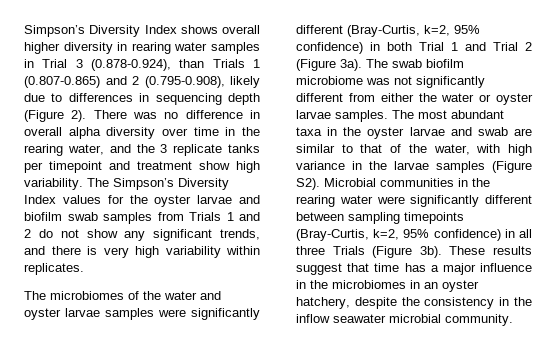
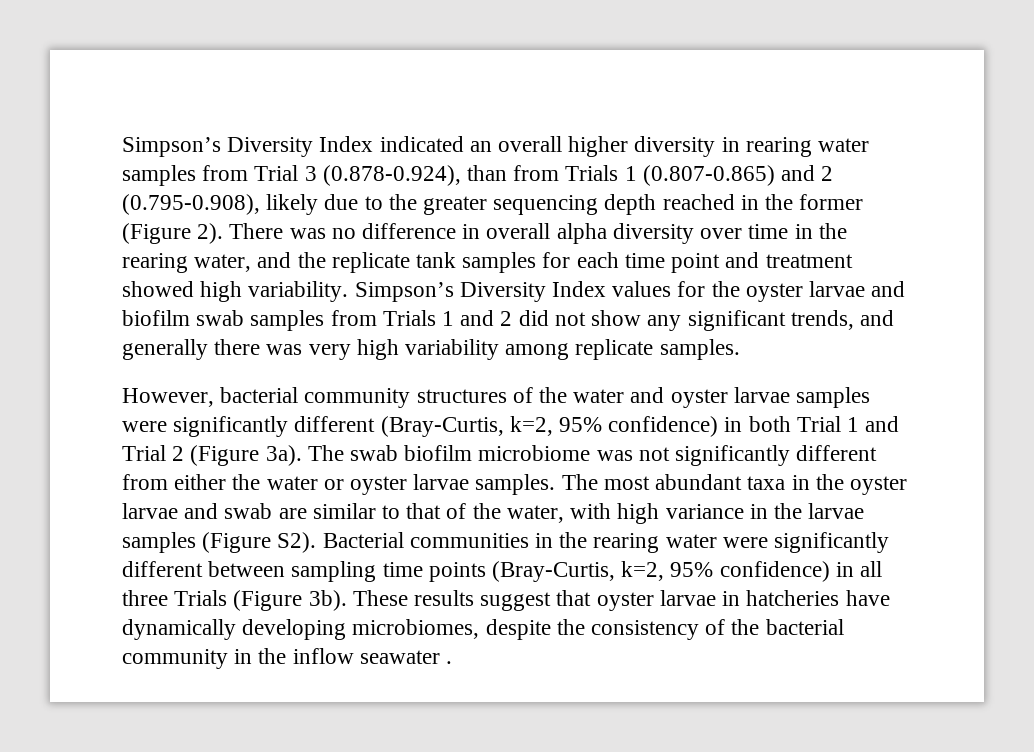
[24,25,218,37] Simpson’s Diversity Index shows -> [122,136,492,157] Simpson’s Diversity Index indicated an
[24,59,34,68] in -> [202,165,249,181] from
(205, 63) none -> [513,165,560,181] from
[68,93,260,105] differences in sequencing depth -> [388,194,864,215] the greater sequencing depth reached in the former
[160,144,260,156] [24,161,102,173] 3 replicate tanks per timepoint -> [331,252,721,273] replicate tank samples for each time point
[199,161,230,170] show -> [122,281,194,297] showed
[87,178,109,187] The -> (349, 291) none
[38,229,53,238] do -> [518,310,549,326] did
[51,246,260,258] [24,263,84,275] [24,291,124,300] there is very high variability within replicates. // The microbiomes -> [122,339,740,360] [122,387,507,408] generally there was very high variability among replicate samples. // However, bacterial community structures
[324,178,376,187] Microbial -> [322,532,404,548] Bacterial
[404,212,464,224] timepoints -> [382,562,486,582] time points
[374,263,532,275] [296,280,479,292] [296,297,495,309] time has a major influence in the microbiomes in an oyster hatchery, despite the consistency -> [596,590,890,611] [122,619,844,640] [122,649,228,669] oyster larvae in hatcheries have dynamically developing microbiomes, despite the consistency of the bacterial community
[389,314,513,326] microbial community. -> [446,661,453,664] .

